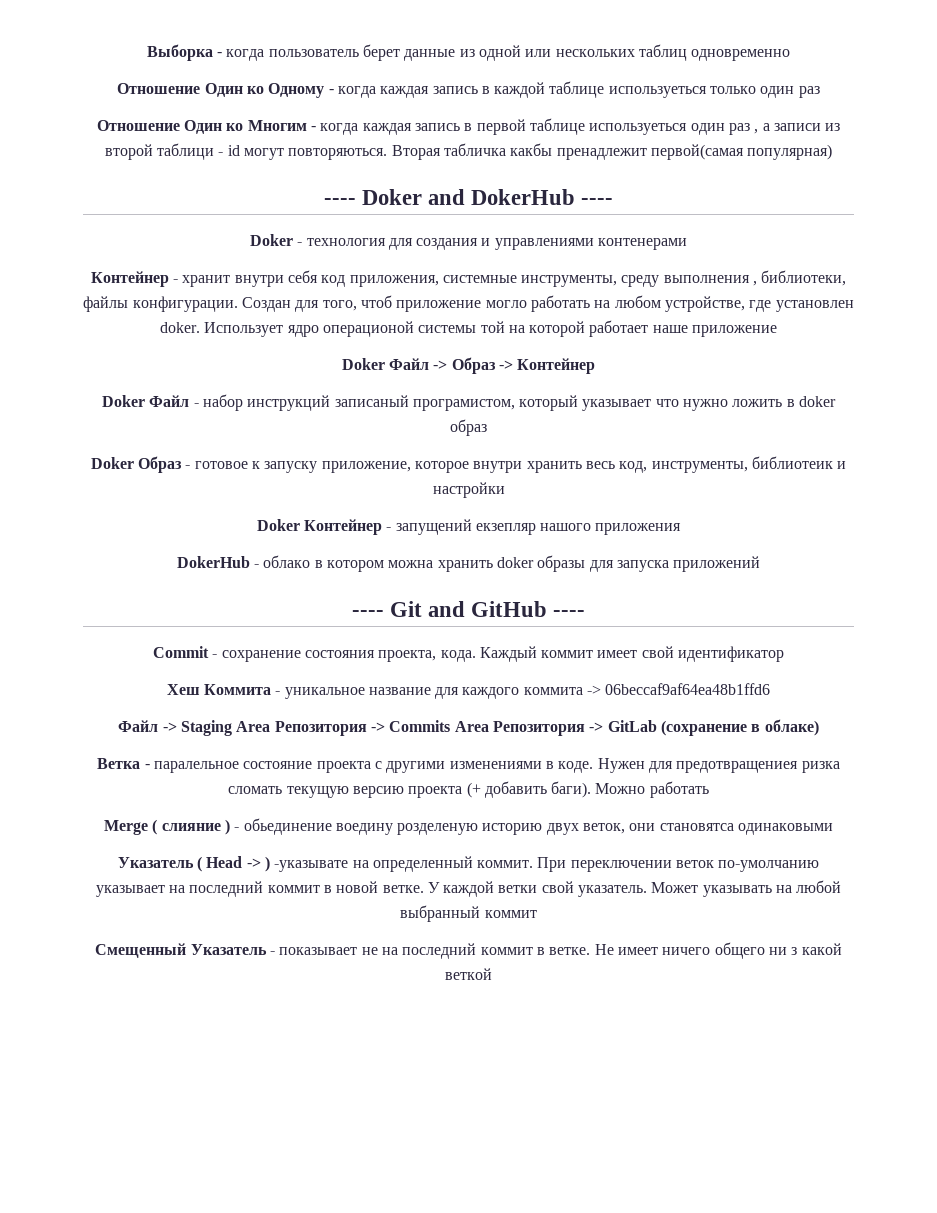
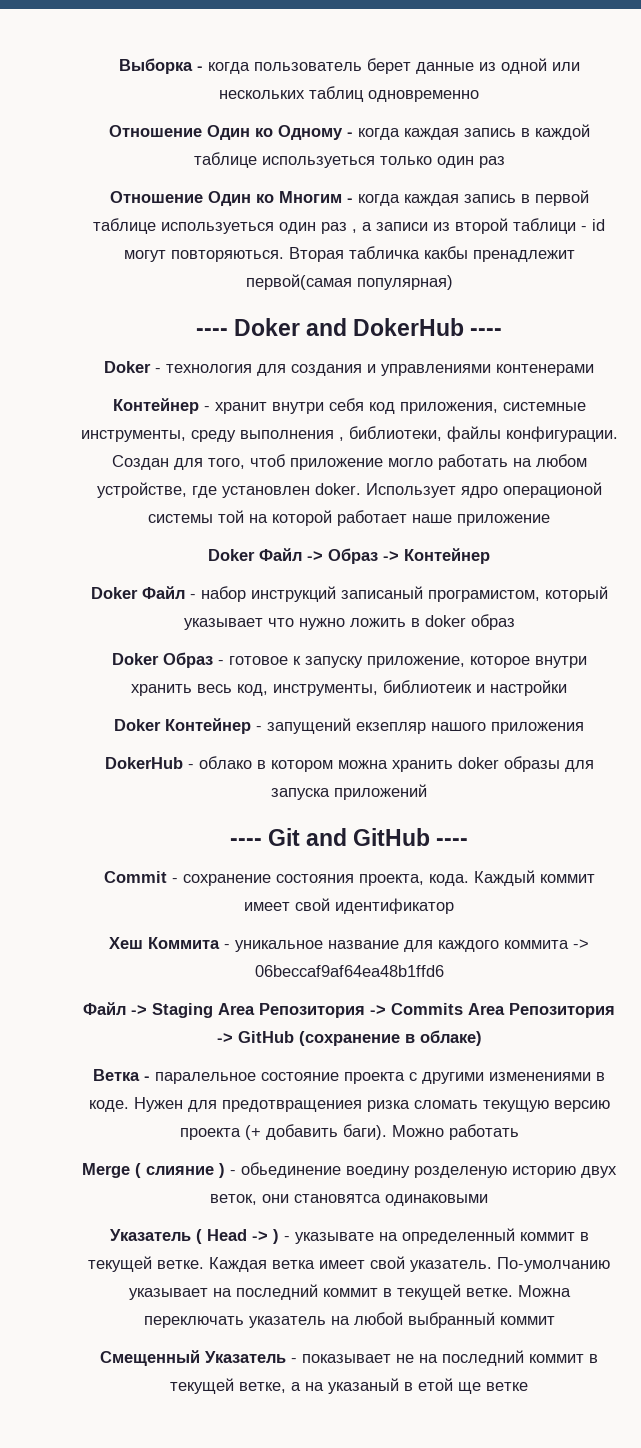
[607,720,657,732] GitLab -> [237,1031,294,1043] GitHub
[274,856,820,872] -указывате на определенный коммит. При переключении веток по-умолчанию -> [283,1228,589,1244] [88,1256,610,1272] - указывате на определенный коммит в текущей ветке. Каждая ветка имеет свой указатель. По-умолчанию
[336,881,772,897] новой ветке. У каждой ветки свой указатель. Может указывать -> [396,1284,571,1300] [143,1316,326,1328] текущей ветке. Можна переключать указатель
[549,942,842,959] [445,968,492,980] ветке. Не имеет ничего общего ни з какой веткой -> [170,1378,528,1394] текущей ветке, а на указаный в етой ще ветке

